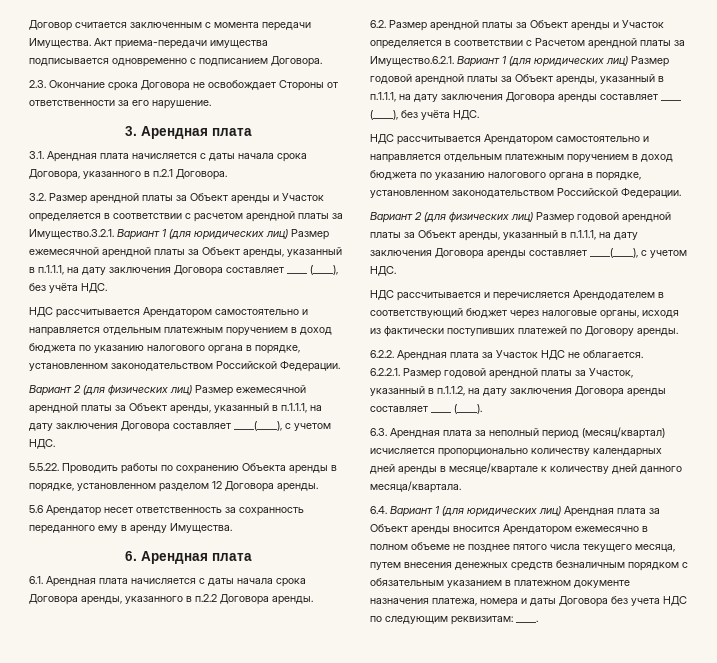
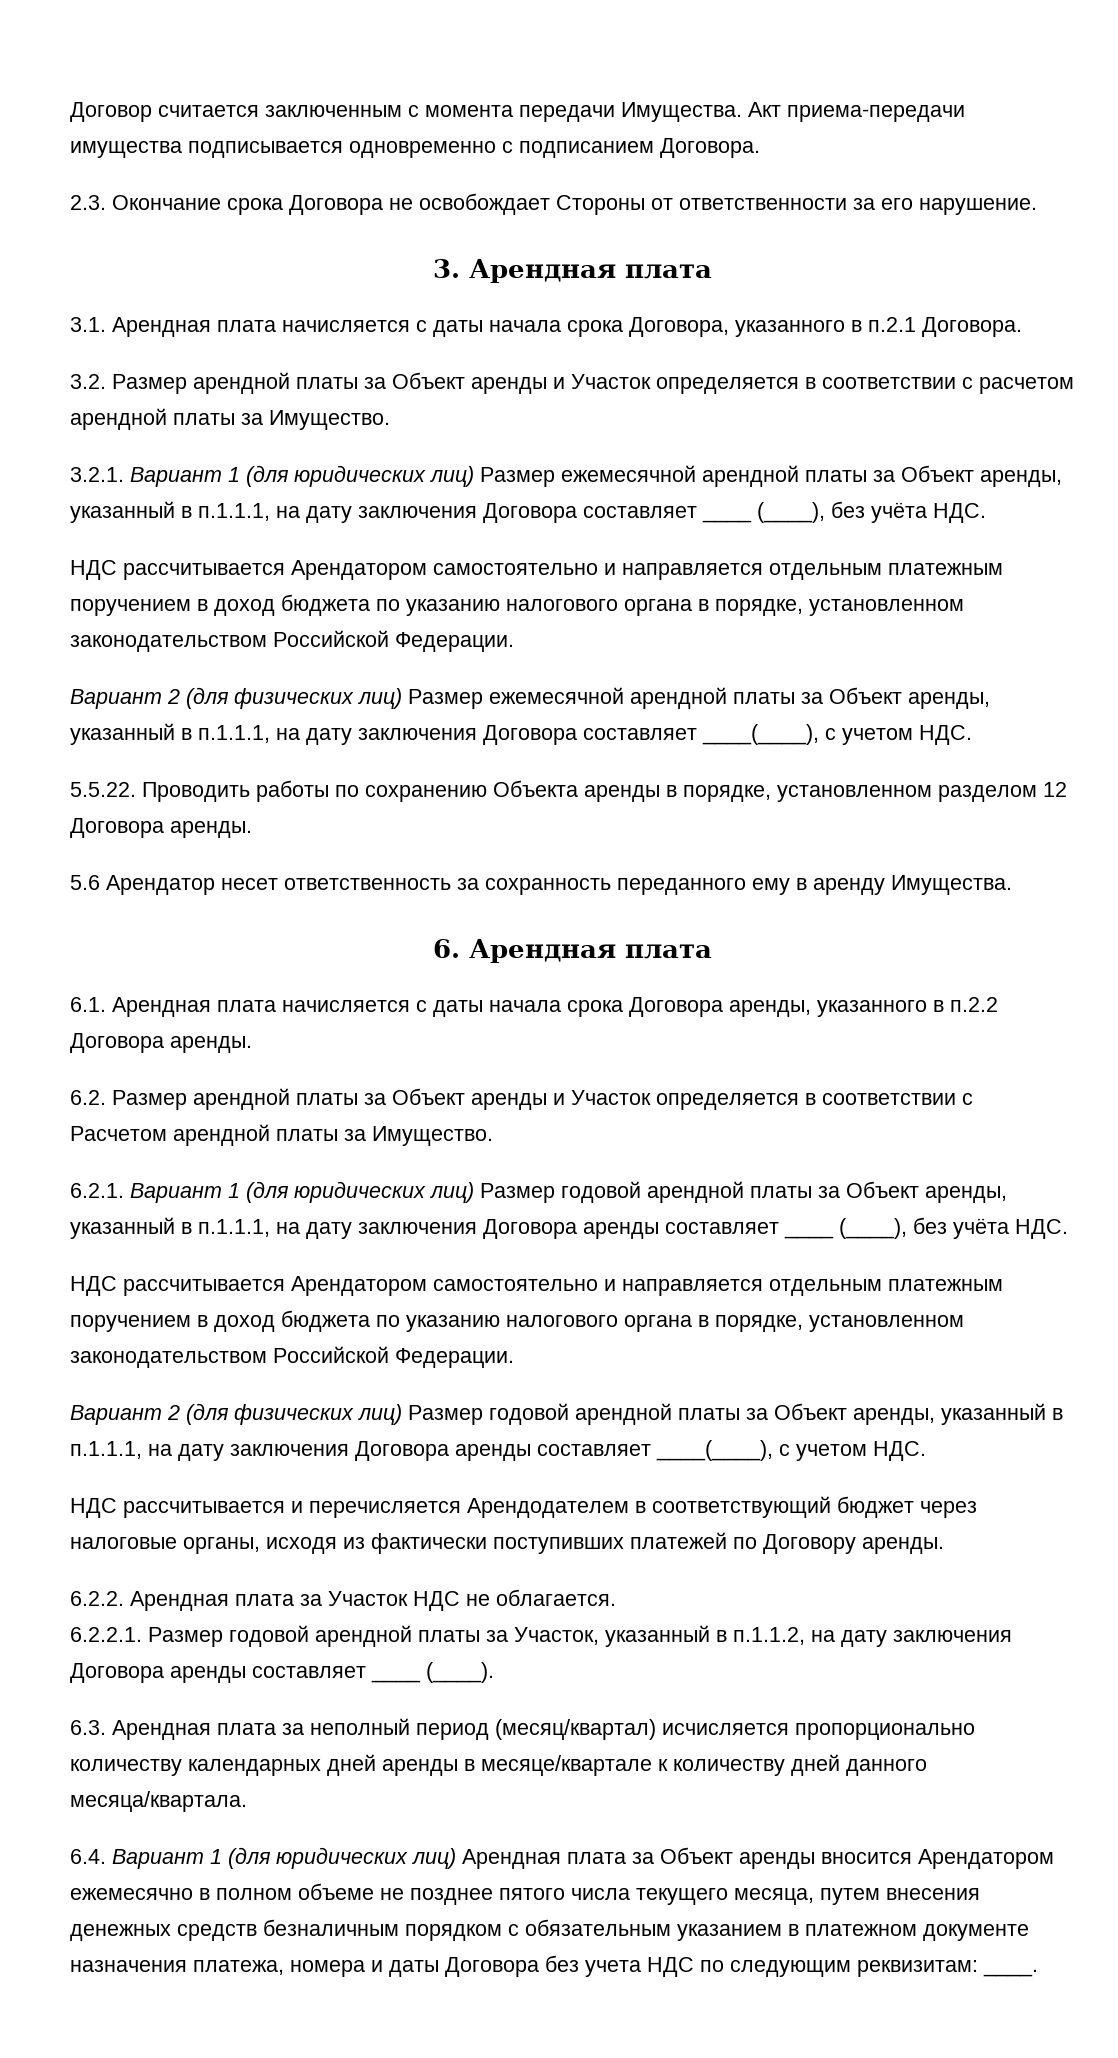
[29,229,114,239] Имущество.3.2.1. -> [269,410,390,430] [70,467,124,482] Имущество. // 3.2.1.
[370,56,454,66] Имущество.6.2.1. -> [372,1126,493,1146] [70,1183,124,1198] Имущество. // 6.2.1.

